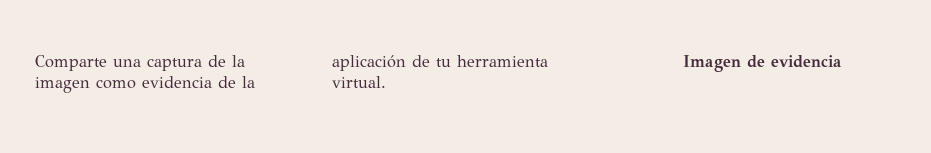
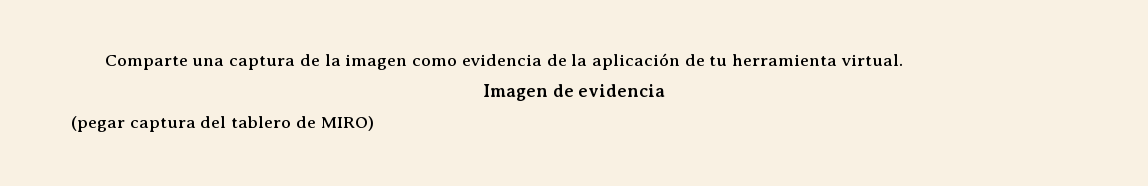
(842, 61) none -> [71,116,374,132] // (pegar captura del tablero de MIRO)

